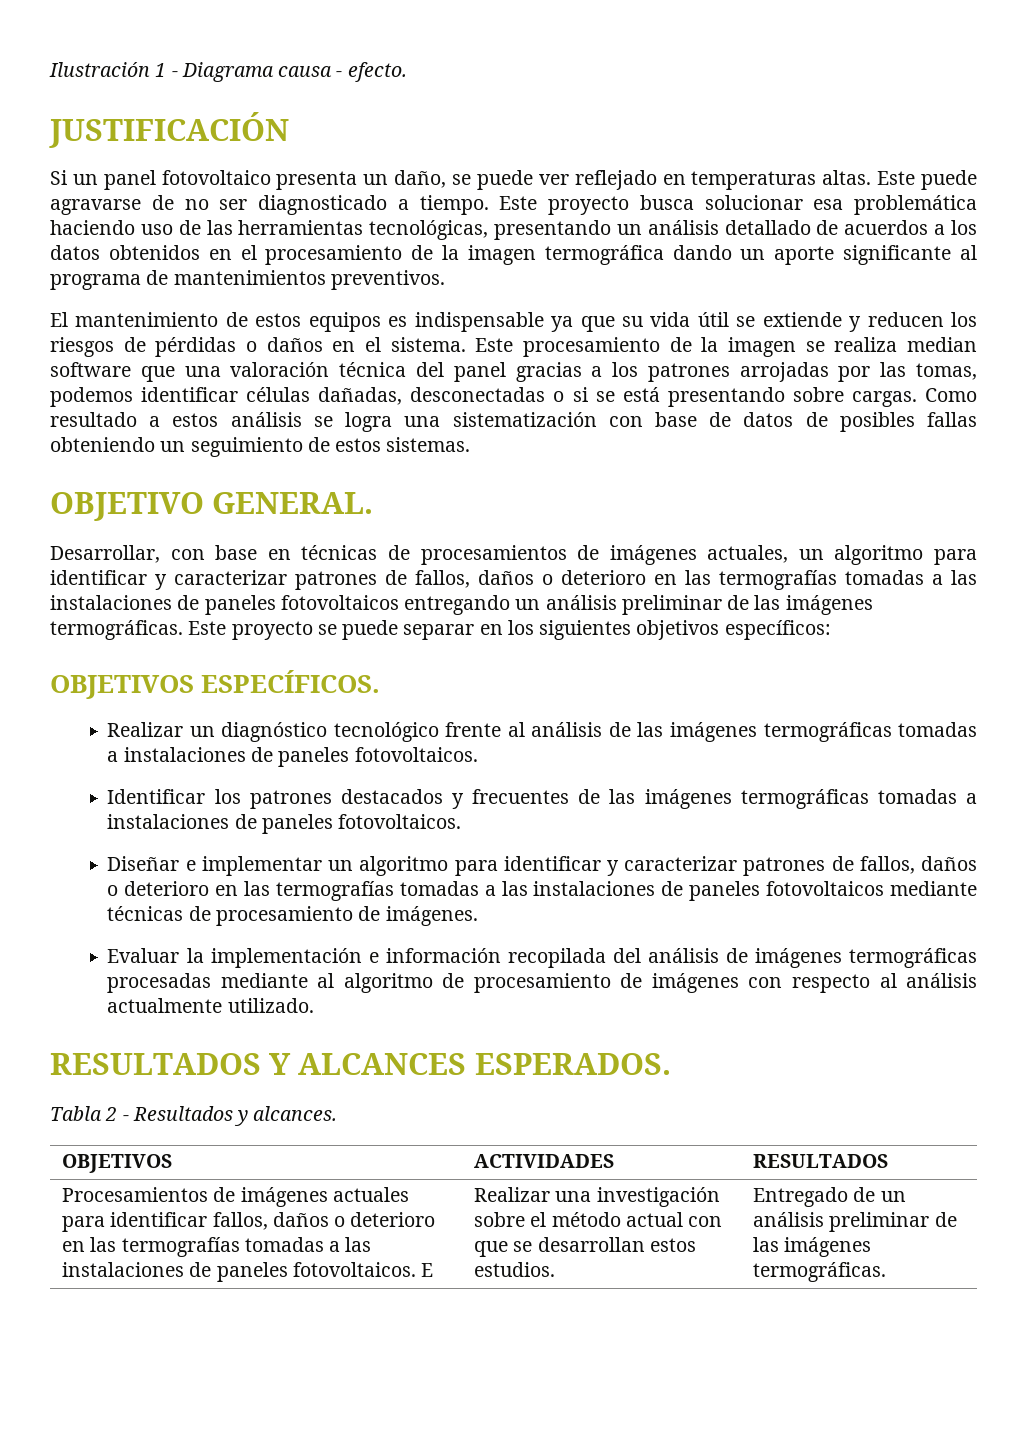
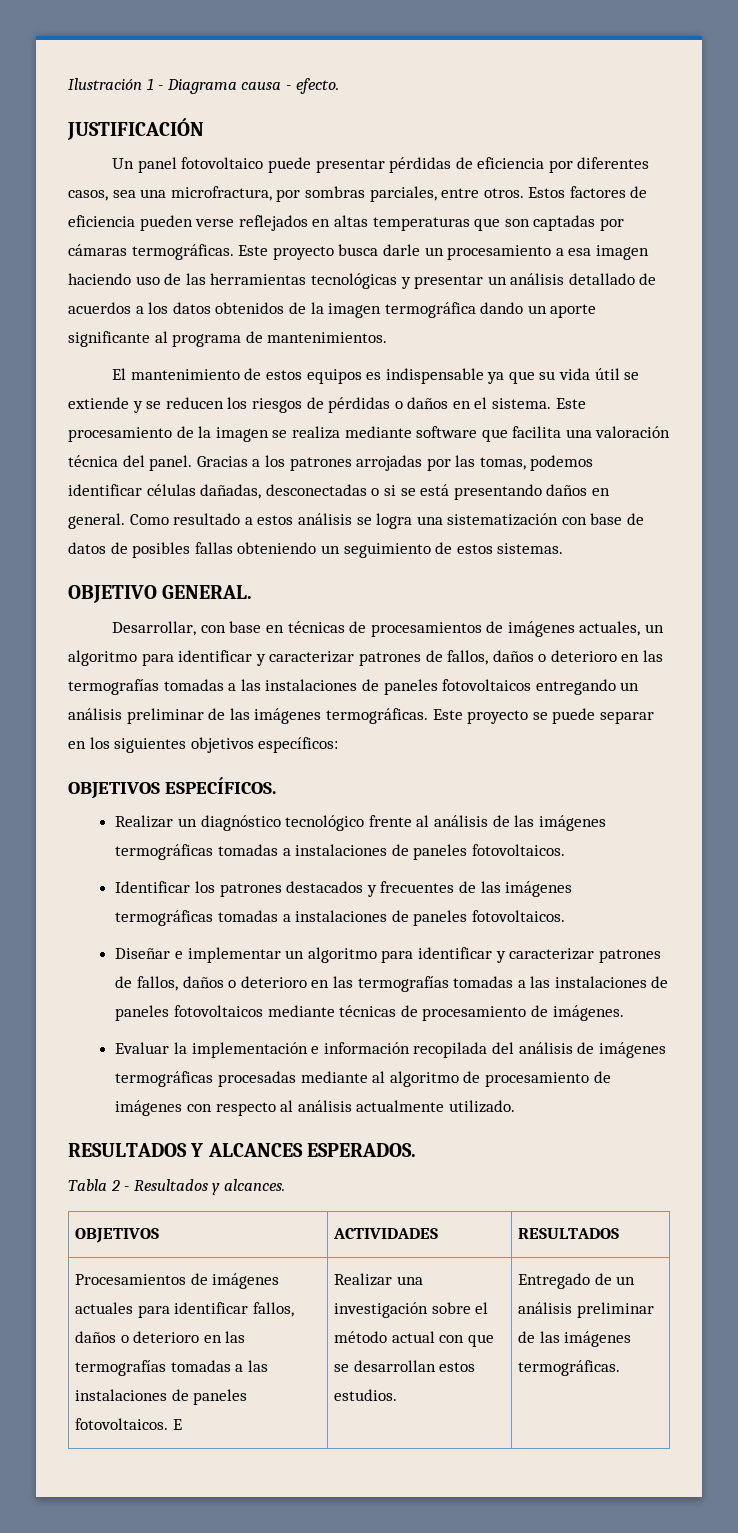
[50,170,978,190] [50,195,977,215] Si un panel fotovoltaico presenta un daño, se puede ver reflejado en temperaturas altas. Este puede agravarse de no ser diagnosticado a tiempo. Este proyecto busca solucionar esa problemática -> [112,157,650,173] [68,186,648,202] [68,215,624,231] [68,244,649,260] Un panel fotovoltaico puede presentar pérdidas de eficiencia por diferentes casos, sea una microfractura, por sombras parciales, entre otros. Estos factores de eficiencia pueden verse reflejados en altas temperaturas que son captadas por cámaras termográficas. Este proyecto busca darle un procesamiento a esa imagen
[369,220,612,240] tecnológicas, presentando -> [310,273,484,289] tecnológicas y presentar
[208,245,403,265] en el procesamiento -> (285, 308) none
[173,270,445,290] mantenimientos preventivos. -> [267,332,388,343] mantenimientos.
(862, 324) none -> [146,401,162,409] se
[906,337,977,352] median -> [344,426,412,438] mediante
(175, 374) none -> [512,426,562,438] facilita
[453,362,582,382] panel gracias -> [149,455,248,471] panel. Gracias
[792,387,917,407] sobre cargas. -> [546,484,610,496] [68,513,125,529] daños en general.

